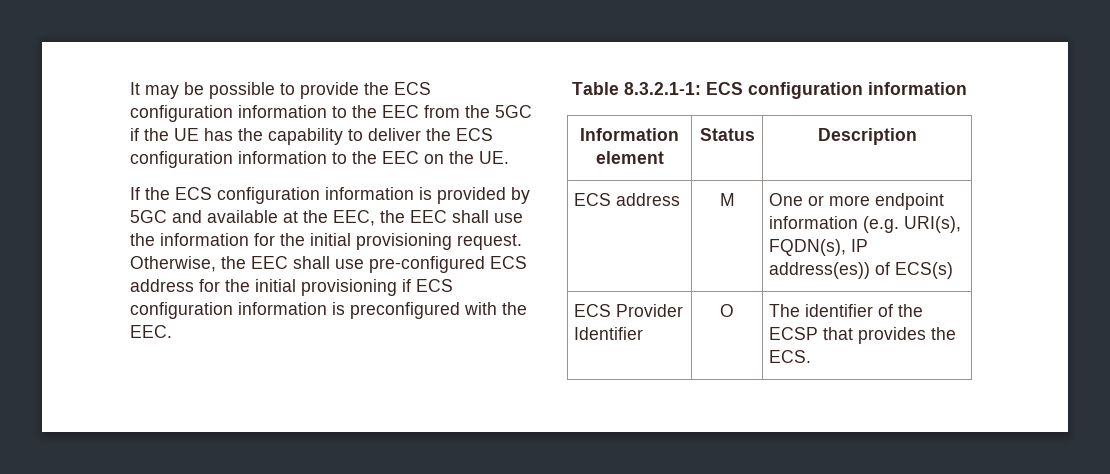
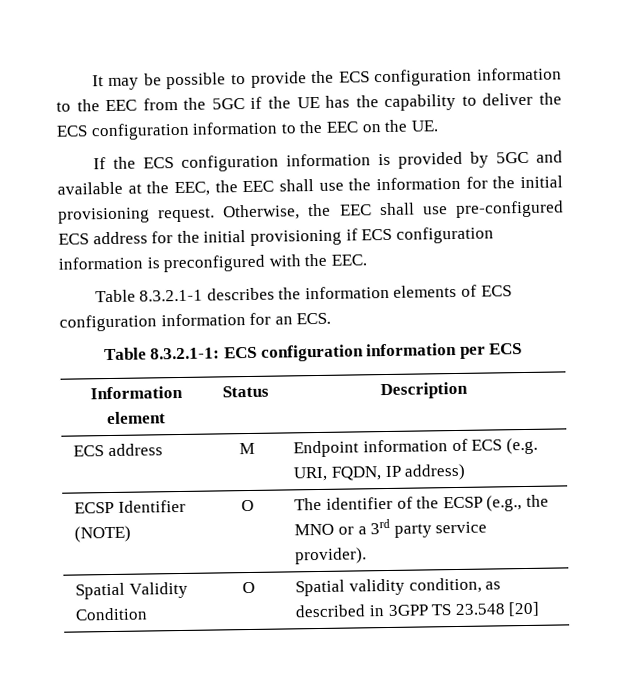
(172, 331) none -> [94,284,512,303] [59,312,332,332] // Table 8.3.2.1-1 describes the information elements of ECS configuration information for an ECS.
(967, 88) none -> [459,343,523,359] per ECS
[769,193,945,210] [769,216,962,233] [769,239,869,256] [769,262,954,279] [574,304,684,317] One or more endpoint information (e.g. URI(s), FQDN(s), IP address(es)) of ECS(s) // ECS Provider -> [293,437,538,458] [293,463,467,482] [74,501,115,514] Endpoint information of ECS (e.g. URI, FQDN, IP address) // ECSP
(644, 333) none -> [74,525,132,543] (NOTE)
[823,327,957,344] [769,350,812,363] that provides the ECS. -> [486,494,549,512] [294,518,488,538] [295,547,368,565] [75,581,188,600] [75,607,149,621] [242,581,255,594] [295,577,502,597] [295,601,541,618] (e.g., the MNO or a 3rd party service provider). // Spatial Validity Condition | O | Spatial validity condition, as described in 3GPP TS 23.548 [20]

